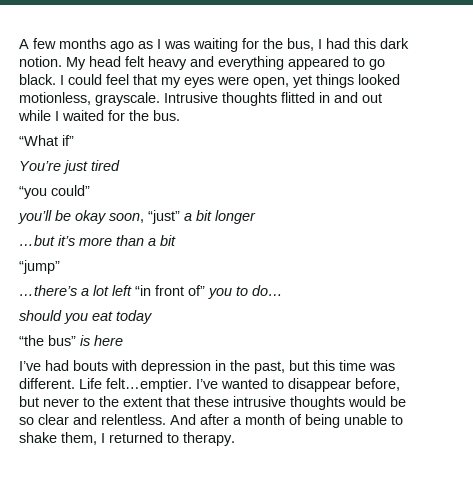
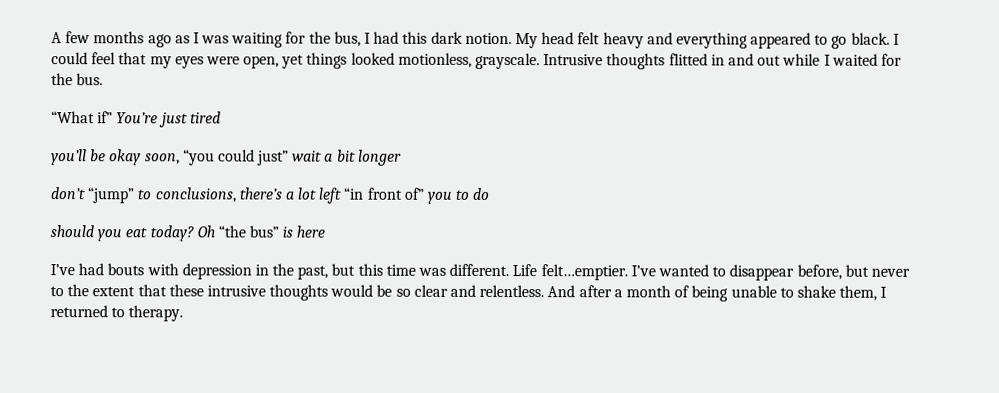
(74, 140) // -> (114, 117) none
[19,185,90,199] // “you could” -> (221, 117) none
[148,210,180,224] “just” -> [182,149,323,166] “you could just” wait
[19,235,176,246] [19,260,60,274] [19,285,77,296] …but it’s more than a bit // “jump” // …there’s -> [50,187,283,204] don’t “jump” to conclusions, there’s
[252,285,283,296] do… -> [472,187,491,200] do
[116,310,152,324] today // -> [149,225,215,242] today? Oh

